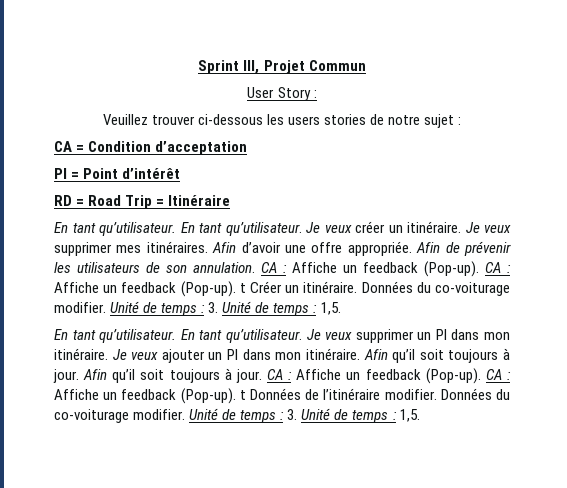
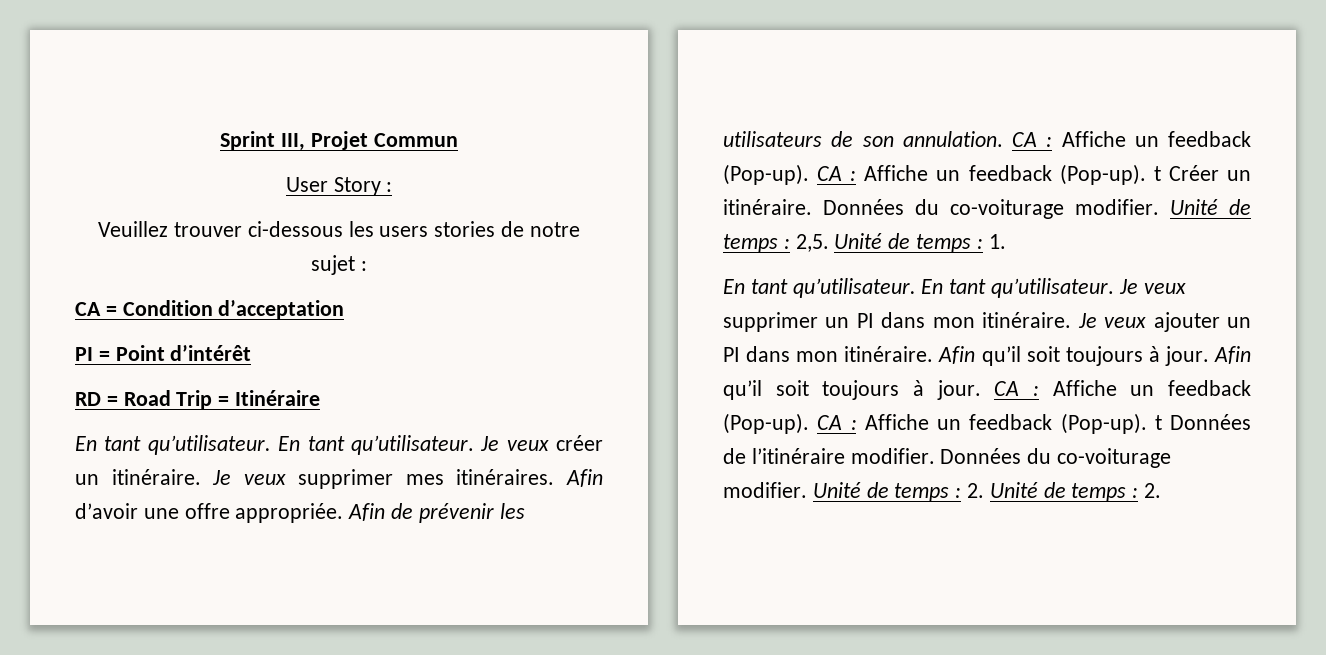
[208,301,341,316] 3. Unité de temps : 1,5. -> [795,233,1006,253] 2,5. Unité de temps : 1.
[287,408,420,423] 3. Unité de temps : 1,5. -> [967,482,1162,502] 2. Unité de temps : 2.

